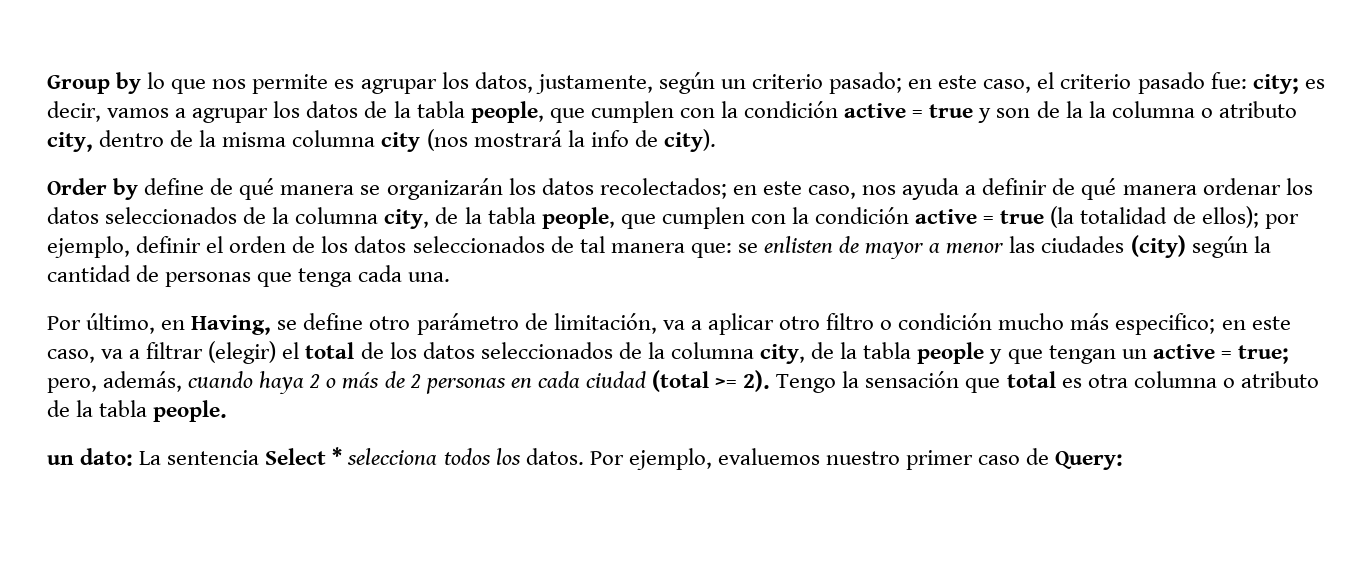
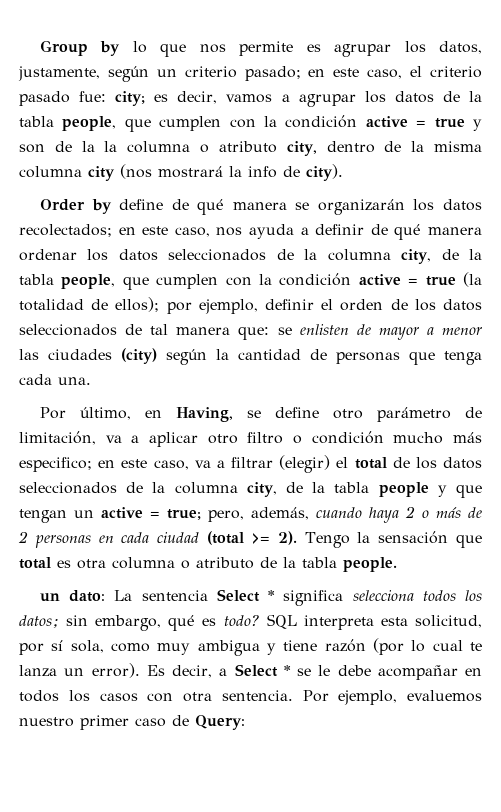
(343, 456) none -> [283,590,344,606] significa
[525,448,584,465] datos. -> [19,614,482,631] [19,638,482,656] [19,663,482,680] [19,690,293,702] datos; sin embargo, qué es todo? SQL interpreta esta solicitud, por sí sola, como muy ambigua y tiene razón (por lo cual te lanza un error). Es decir, a Select * se le debe acompañar en todos los casos con otra sentencia.

